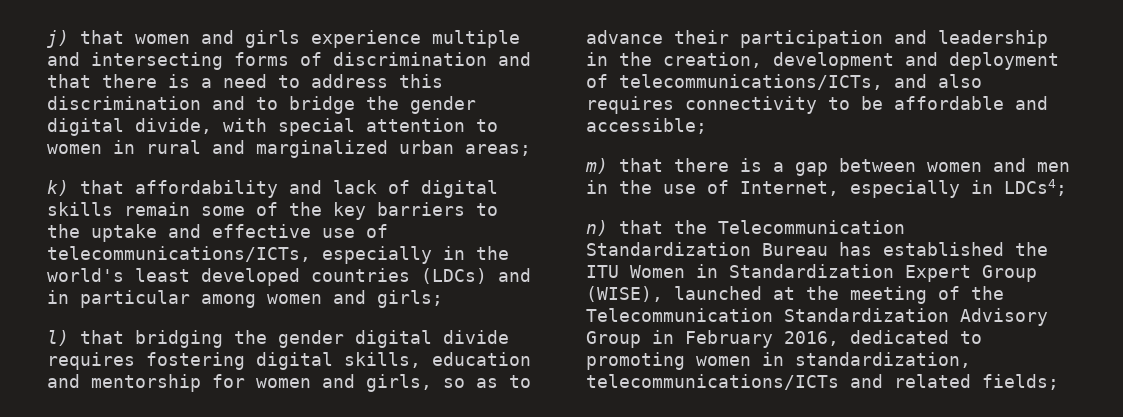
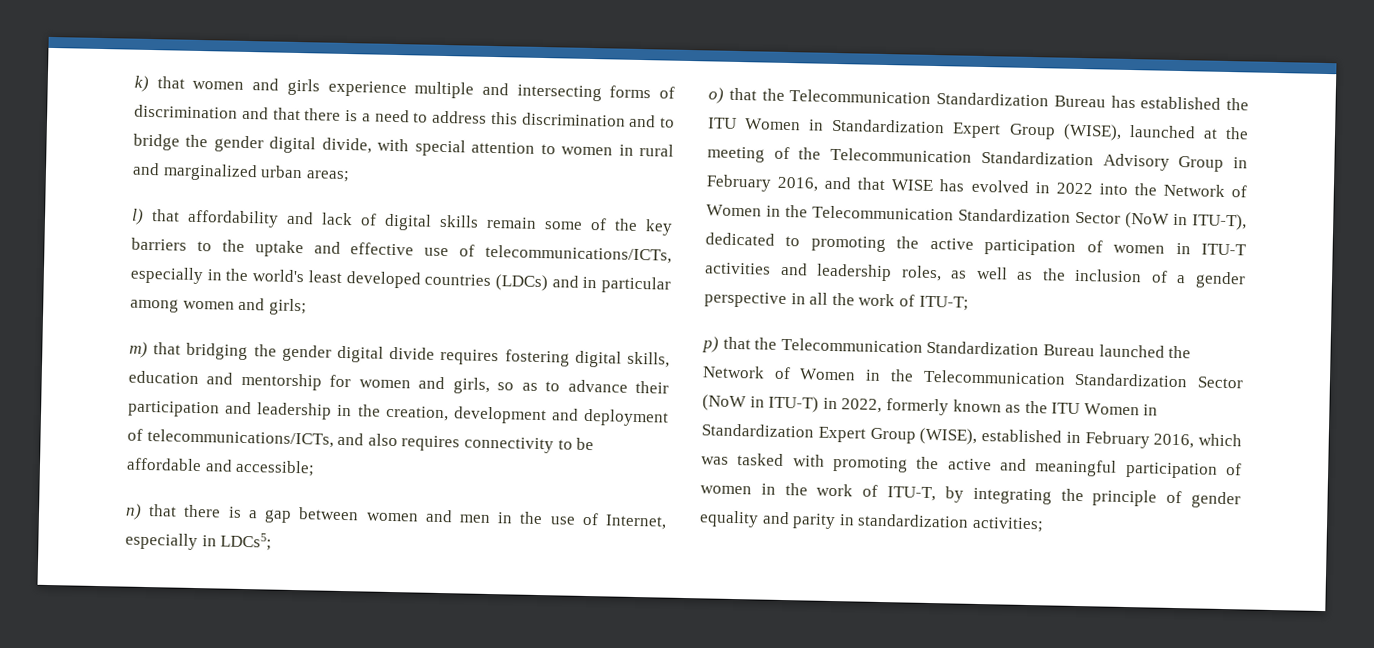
[47,30,69,48] j) -> [134,75,149,92] k)
[47,180,69,196] k) -> [131,208,144,225] l)
[47,330,69,346] l) -> [129,341,148,358] m)
[585,158,608,174] m) -> [125,503,142,520] n)
[1004,179,1067,196] [586,220,608,236] LDCs4; // n) -> [220,532,273,551] [708,87,724,104] LDCs5; // o)
[850,330,982,344] [586,352,971,370] [586,374,1059,390] dedicated to promoting women in standardization, telecommunications/ICTs and related fields; -> [824,176,1247,198] [706,204,1247,231] [705,232,1247,256] [705,262,1246,289] [704,291,969,311] [702,336,1192,359] [702,365,1244,389] [702,394,1159,416] [701,423,1242,449] [701,453,1242,479] [700,483,1241,509] [699,510,1044,533] and that WISE has evolved in 2022 into the Network of Women in the Telecommunication Standardization Sector (NoW in ITU-T), dedicated to promoting the active participation of women in ITU-T activities and leadership roles, as well as the inclusion of a gender perspective in all the work of ITU-T; // p) that the Telecommunication Standardization Bureau launched the Network of Women in the Telecommunication Standardization Sector (NoW in ITU-T) in 2022, formerly known as the ITU Women in Standardization Expert Group (WISE), established in February 2016, which was tasked with promoting the active and meaningful participation of women in the work of ITU-T, by integrating the principle of gender equality and parity in standardization activities;

